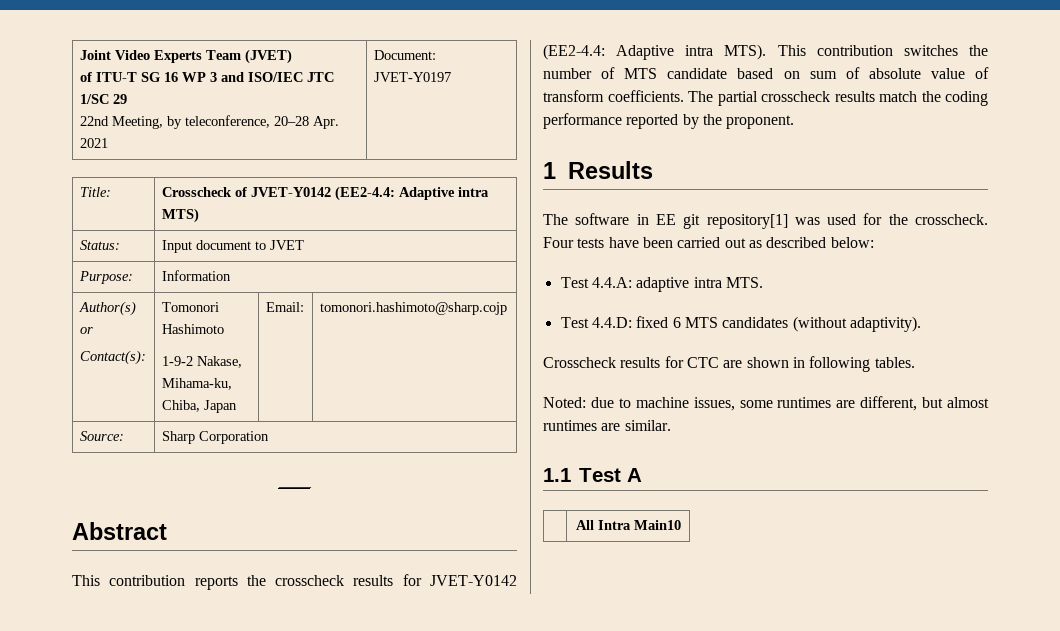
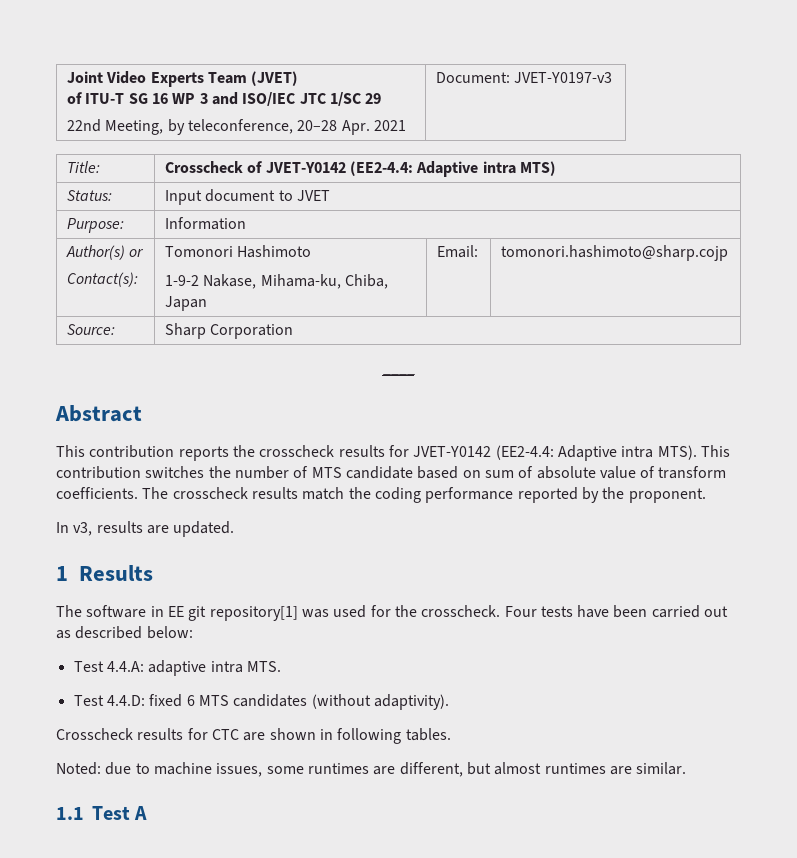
[373,72,451,82] JVET-Y0197 -> [514,72,613,83] JVET-Y0197-v3
[717,91,758,106] partial -> (169, 493) none
(795, 122) none -> [56,521,235,537] // In v3, results are updated.
[575,520,681,530] // | All Intra Main10 -> (148, 813) none

